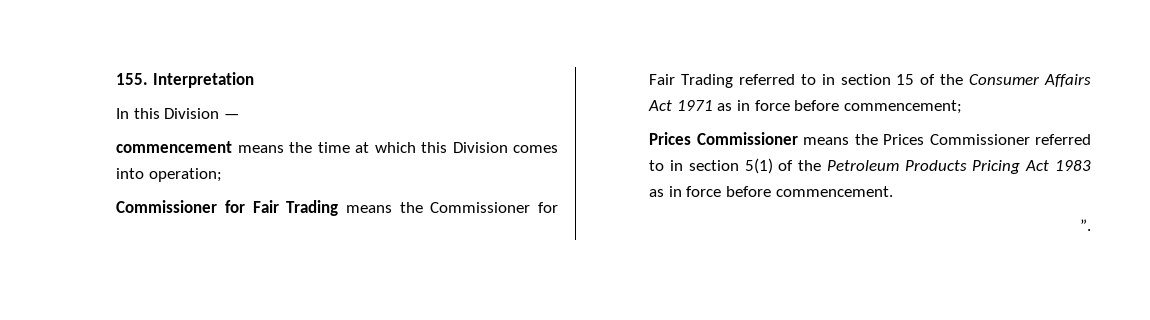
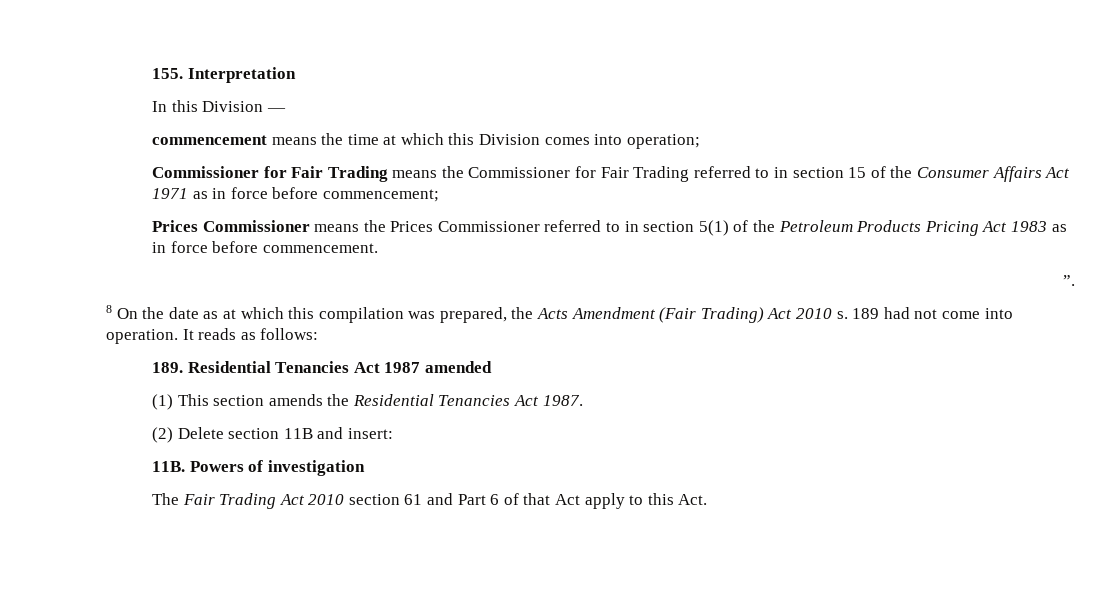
(1091, 225) none -> [105,305,1013,323] [105,328,319,344] [151,361,492,373] [151,394,583,410] [151,427,393,443] [151,460,365,476] [151,493,708,509] // 8 On the date as at which this compilation was prepared, the Acts Amendment (Fair Trading) Act 2010 s. 189 had not come into operation. It reads as follows: // 189. Residential Tenancies Act 1987 amended // (1) This section amends the Residential Tenancies Act 1987. // (2) Delete section 11B and insert: // 11B. Powers of investigation // The Fair Trading Act 2010 section 61 and Part 6 of that Act apply to this Act.

